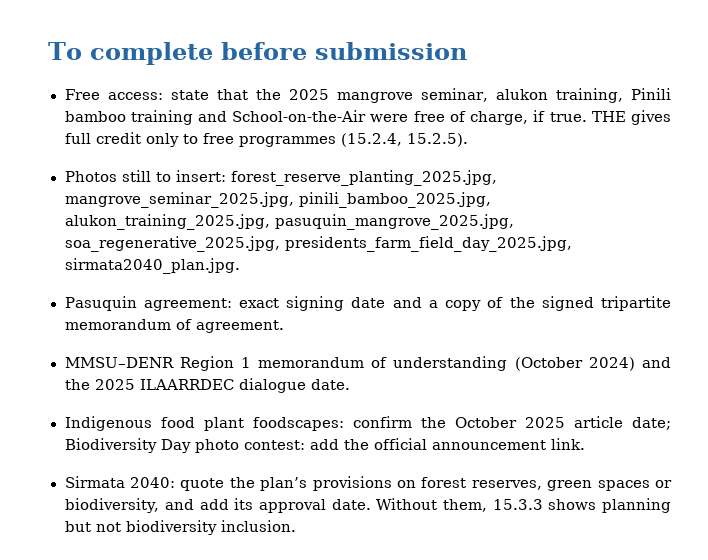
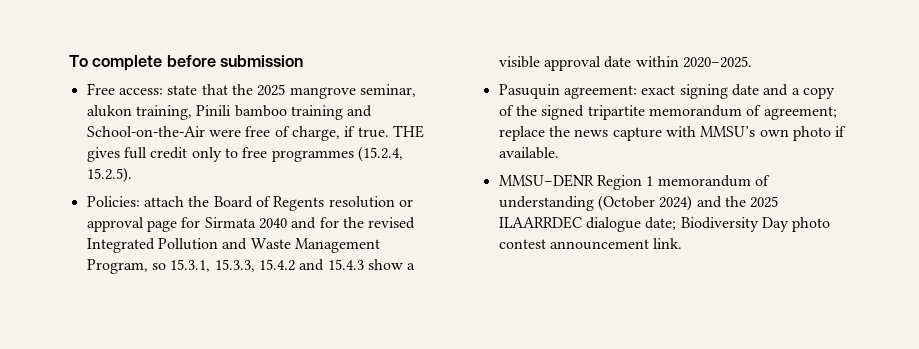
[64,170,497,186] [64,192,491,208] [64,214,514,230] [64,236,572,252] [64,258,240,274] Photos still to insert: forest_reserve_planting_2025.jpg, mangrove_seminar_2025.jpg, pinili_bamboo_2025.jpg, alukon_training_2025.jpg, pasuquin_mangrove_2025.jpg, soa_regenerative_2025.jpg, presidents_farm_field_day_2025.jpg, sirmata2040_plan.jpg. -> [86,196,413,211] [86,217,416,232] [86,238,380,253] [86,259,416,274] [498,56,752,71] Policies: attach the Board of Regents resolution or approval page for Sirmata 2040 and for the revised Integrated Pollution and Waste Management Program, so 15.3.1, 15.3.3, 15.4.2 and 15.4.3 show a visible approval date within 2020–2025.
[195,320,284,333] agreement. -> [763,106,837,120] [498,126,847,141] [498,147,559,159] agreement; replace the news capture with MMSU’s own photo if available.
[310,379,350,390] [64,416,671,431] [64,438,585,453] [64,476,672,491] [64,498,671,513] [64,520,296,535] date. // Indigenous food plant foodscapes: confirm the October 2025 article date; Biodiversity Day photo contest: add the official announcement link. // Sirmata 2040: quote the plan’s provisions on forest reserves, green spaces or biodiversity, and add its approval date. Without them, 15.3.3 shows planning but not biodiversity inclusion. -> [645,217,831,232] [498,238,683,250] date; Biodiversity Day photo contest announcement link.

